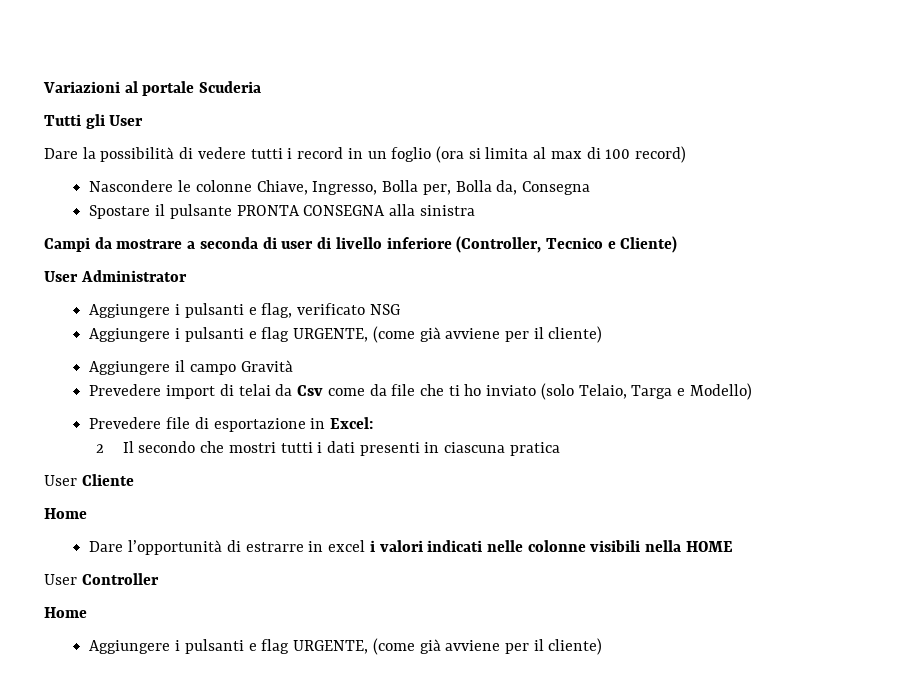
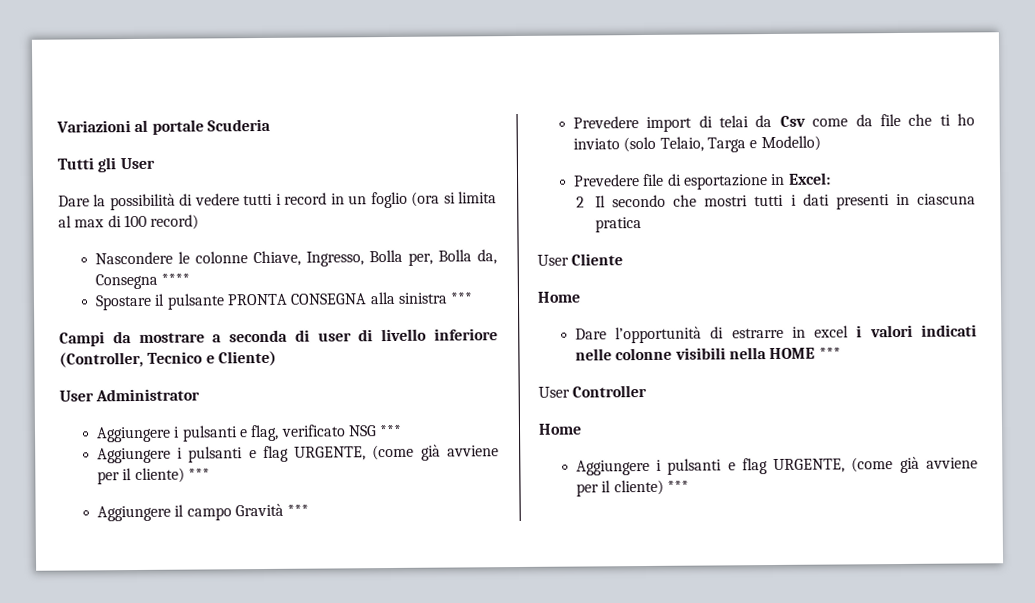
(590, 188) none -> [161,273,191,285] ****
(475, 210) none -> [450,292,474,304] ***
(400, 309) none -> [379,424,403,437] ***
(603, 334) none -> [187,468,210,480] ***
(293, 366) none -> [287,504,310,516] ***
(733, 546) none -> [818,347,841,359] ***
(603, 646) none -> [666,480,689,492] ***

